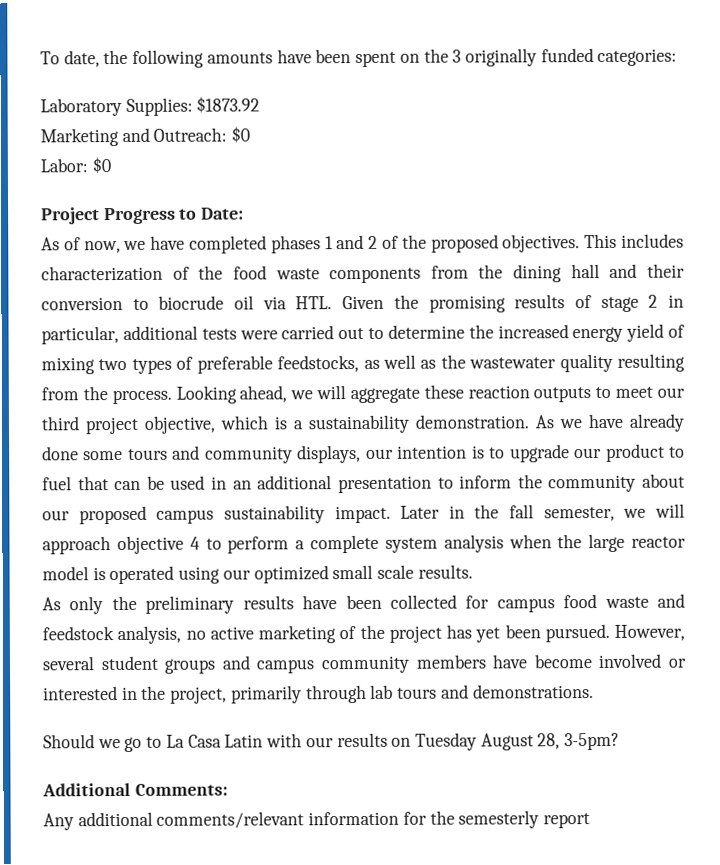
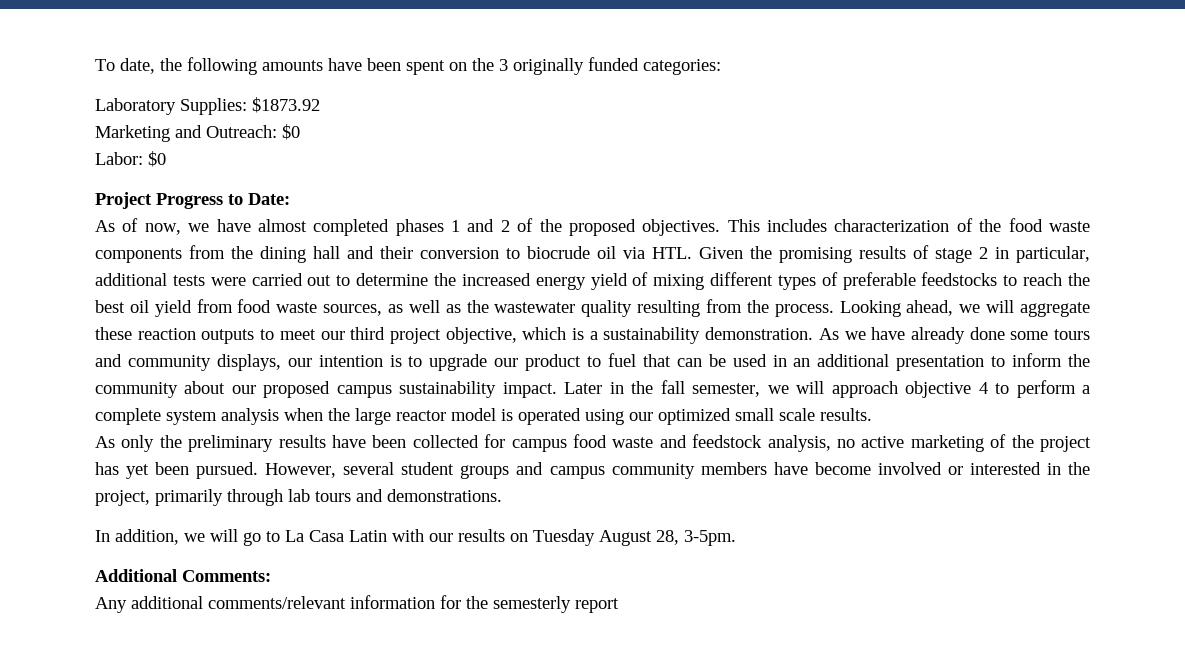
(186, 242) none -> [257,219,307,232] almost
[98,358,128,371] two -> [710,272,774,286] different
[277,355,360,373] feedstocks, -> [921,272,1091,286] [95,299,383,317] feedstocks to reach the best oil yield from food waste sources,
[43,734,121,749] Should we -> [95,529,238,545] In addition, we will
[564,732,621,751] 3-5pm? -> [684,530,736,546] 3-5pm.

